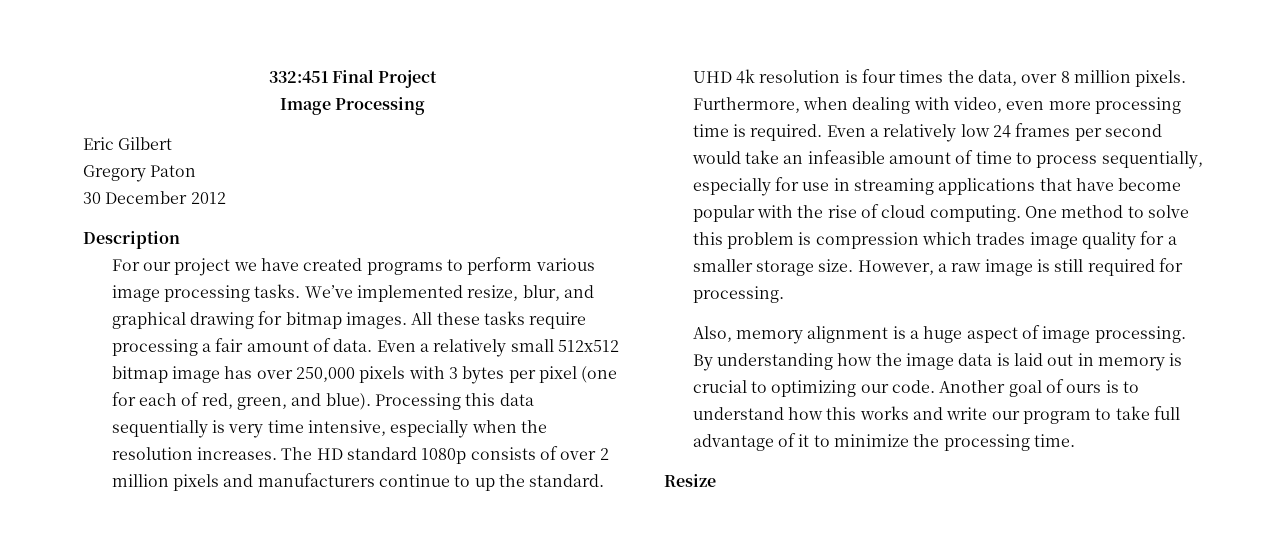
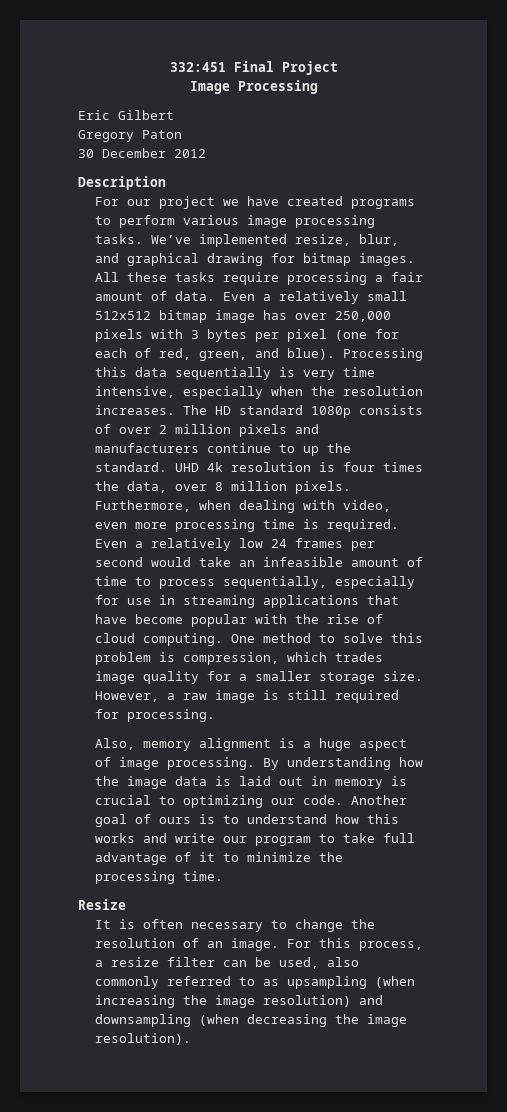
[815,232,919,249] compression -> [182,652,279,665] compression,
(716, 480) none -> [94,919,375,932] [94,938,423,951] [94,957,359,969] [94,976,415,989] [94,995,383,1008] [94,1014,407,1027] [94,1033,191,1045] // It is often necessary to change the resolution of an image. For this process, a resize filter can be used, also commonly referred to as upsampling (when increasing the image resolution) and downsampling (when decreasing the image resolution).

